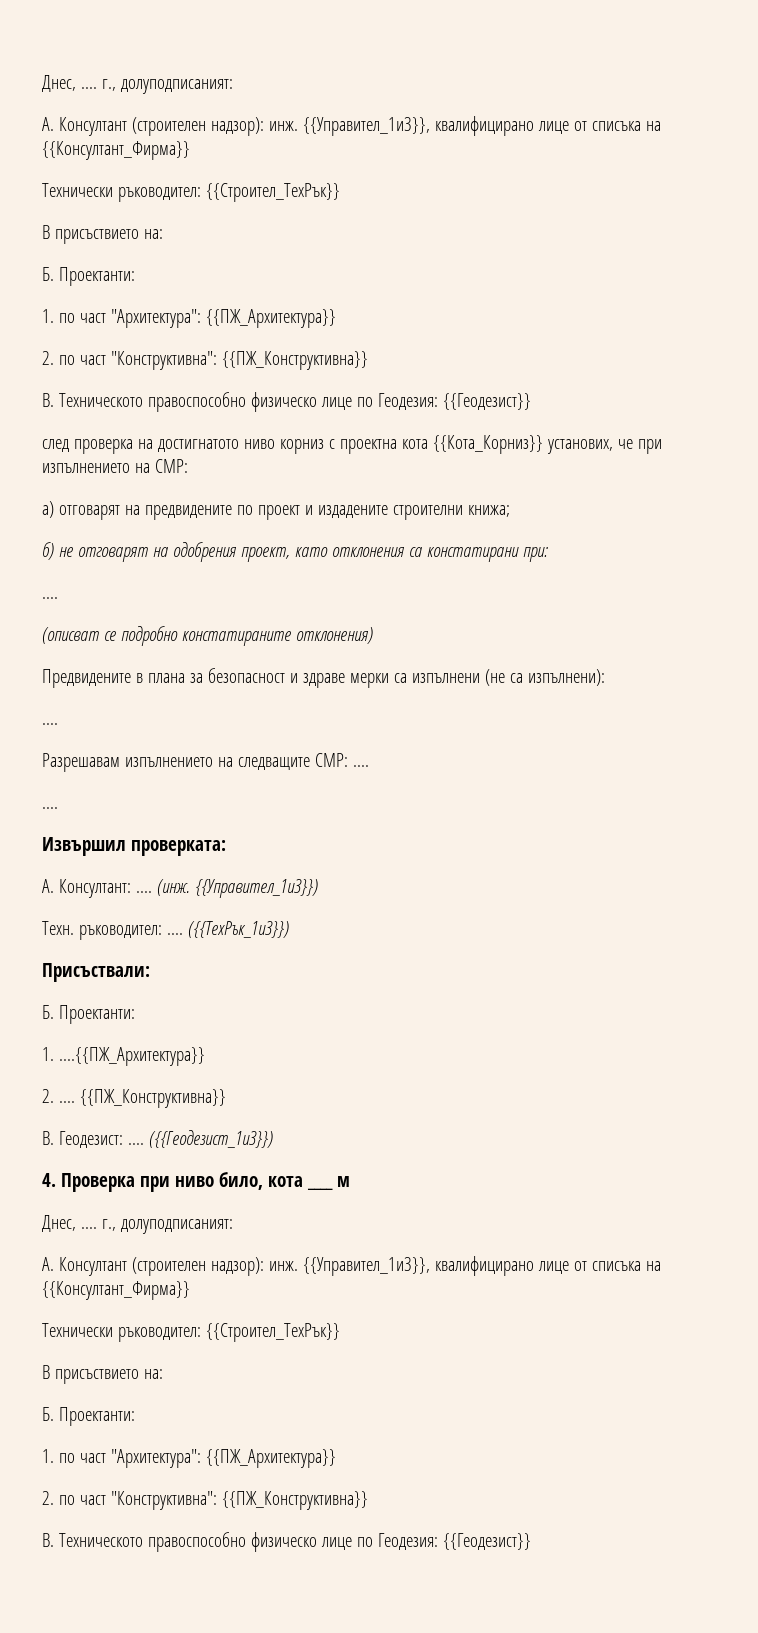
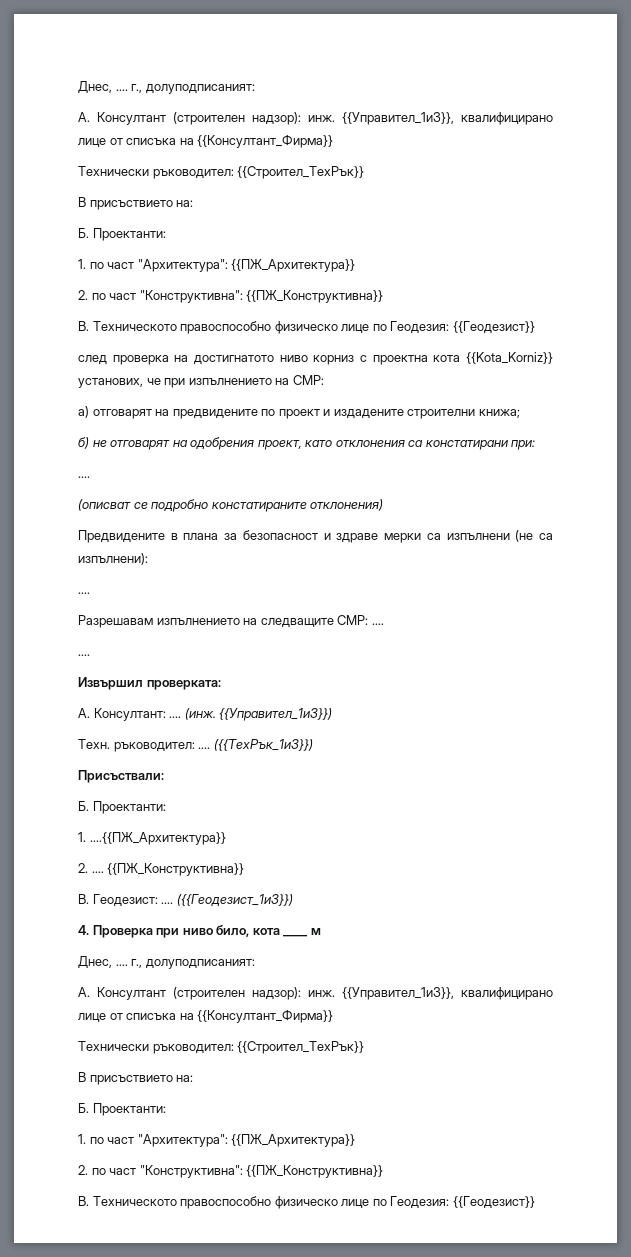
[432,435,543,454] {{Кота_Корниз}} -> [466,352,553,364] {{Kota_Korniz}}

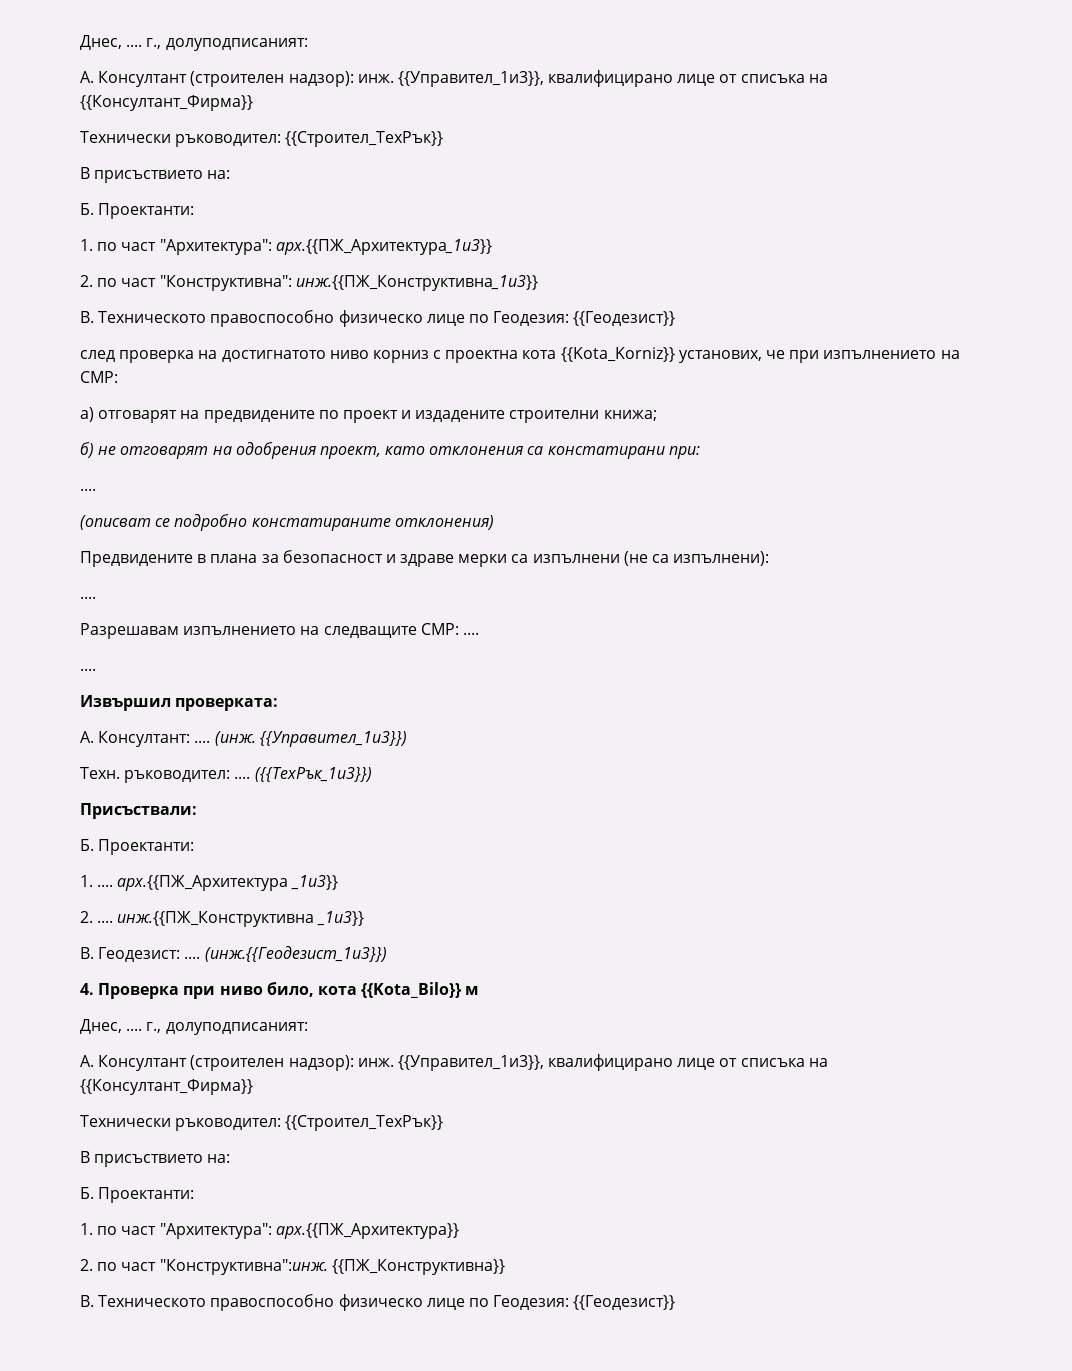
[231,259,356,272] [78,290,384,303] {{ПЖ_Архитектура}} // 2. по част "Конструктивна": {{ПЖ_Конструктивна}} -> [275,239,492,255] [80,275,538,291] арх.{{ПЖ_Архитектура_1и3}} // 2. по част "Конструктивна": инж.{{ПЖ_Конструктивна_1и3}}
[89,832,226,845] ....{{ПЖ_Архитектура}} -> [97,875,338,891] .... арх.{{ПЖ_Архитектура _1и3}}
[107,863,245,876] {{ПЖ_Конструктивна}} -> [117,911,364,927] инж.{{ПЖ_Конструктивна _1и3}}
[176,894,293,907] ({{Геодезист_1и3}}) -> [204,946,387,962] (инж.{{Геодезист_1и3}})
[283,935,309,937] ____ -> [361,982,463,998] {{Kota_Bilo}}
[231,1134,356,1147] [78,1165,243,1178] {{ПЖ_Архитектура}} // 2. по част "Конструктивна": -> [275,1223,459,1239] [80,1259,328,1275] арх.{{ПЖ_Архитектура}} // 2. по част "Конструктивна":инж.

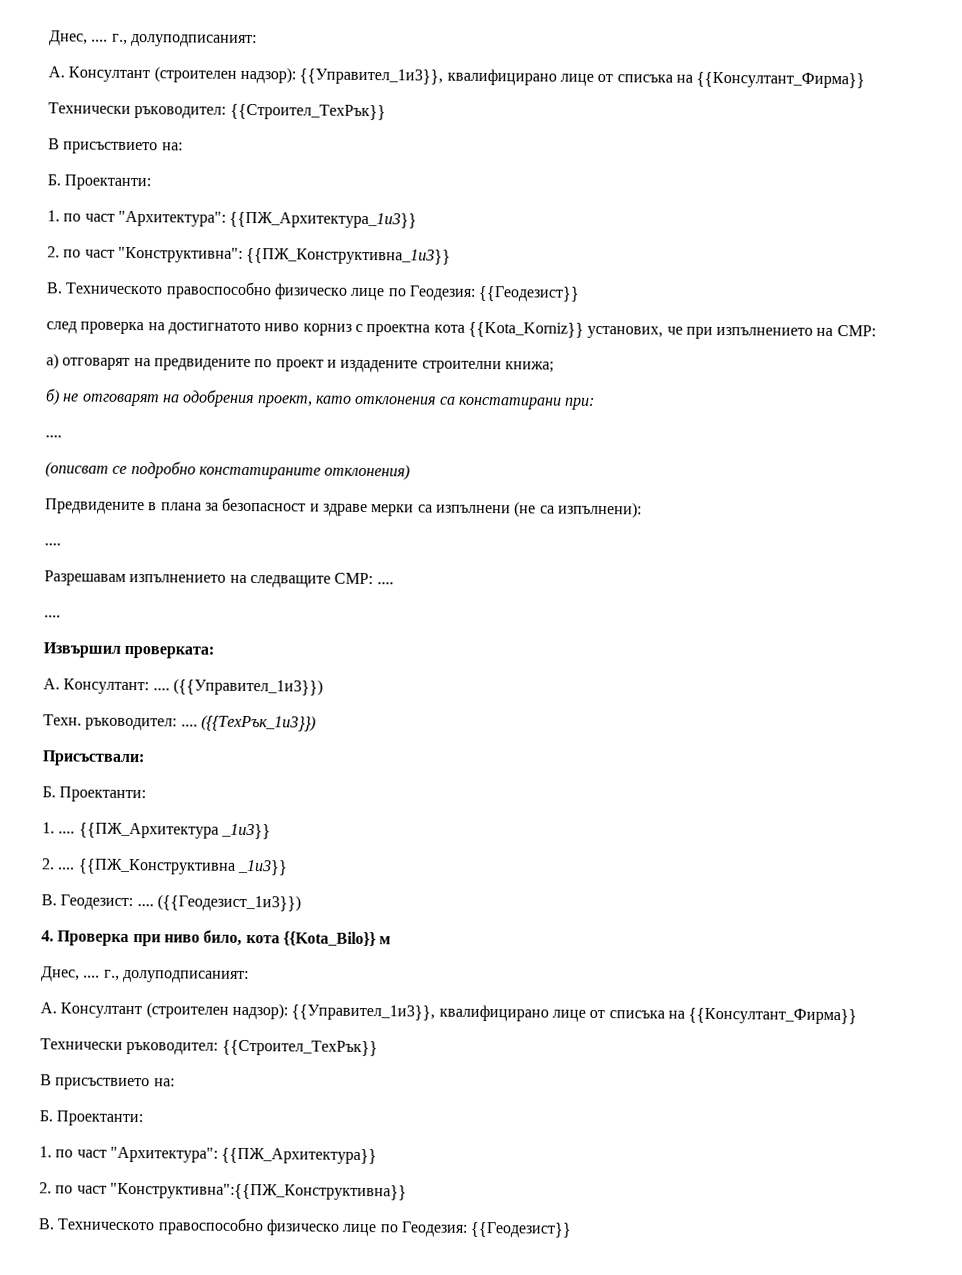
[80,35,308,51] [80,71,394,87] Днес, .... г., долуподписаният: // А. Консултант (строителен надзор): инж. -> [49,30,257,48] [48,66,296,84] Днес, .... г., долуподписаният: // А. Консултант (строителен надзор):
[275,239,492,255] арх.{{ПЖ_Архитектура_1и3}} -> [229,211,418,229] {{ПЖ_Архитектура_1и3}}
[295,275,538,291] инж.{{ПЖ_Конструктивна_1и3}} -> [246,247,452,265] {{ПЖ_Конструктивна_1и3}}
[214,731,407,747] (инж. {{Управител_1и3}}) -> [172,678,323,696] ({{Управител_1и3}})
[117,875,289,891] арх.{{ПЖ_Архитектура -> [78,822,219,839] {{ПЖ_Архитектура
[117,911,315,927] инж.{{ПЖ_Конструктивна -> [77,858,236,875] {{ПЖ_Конструктивна
[204,946,387,962] (инж.{{Геодезист_1и3}}) -> [156,894,301,912] ({{Геодезист_1и3}})
[357,1058,394,1067] инж. -> (288, 1011) none
[275,1223,459,1239] [80,1259,505,1275] арх.{{ПЖ_Архитектура}} // 2. по част "Конструктивна":инж. {{ПЖ_Конструктивна}} -> [221,1147,378,1165] [39,1182,407,1201] {{ПЖ_Архитектура}} // 2. по част "Конструктивна":{{ПЖ_Конструктивна}}

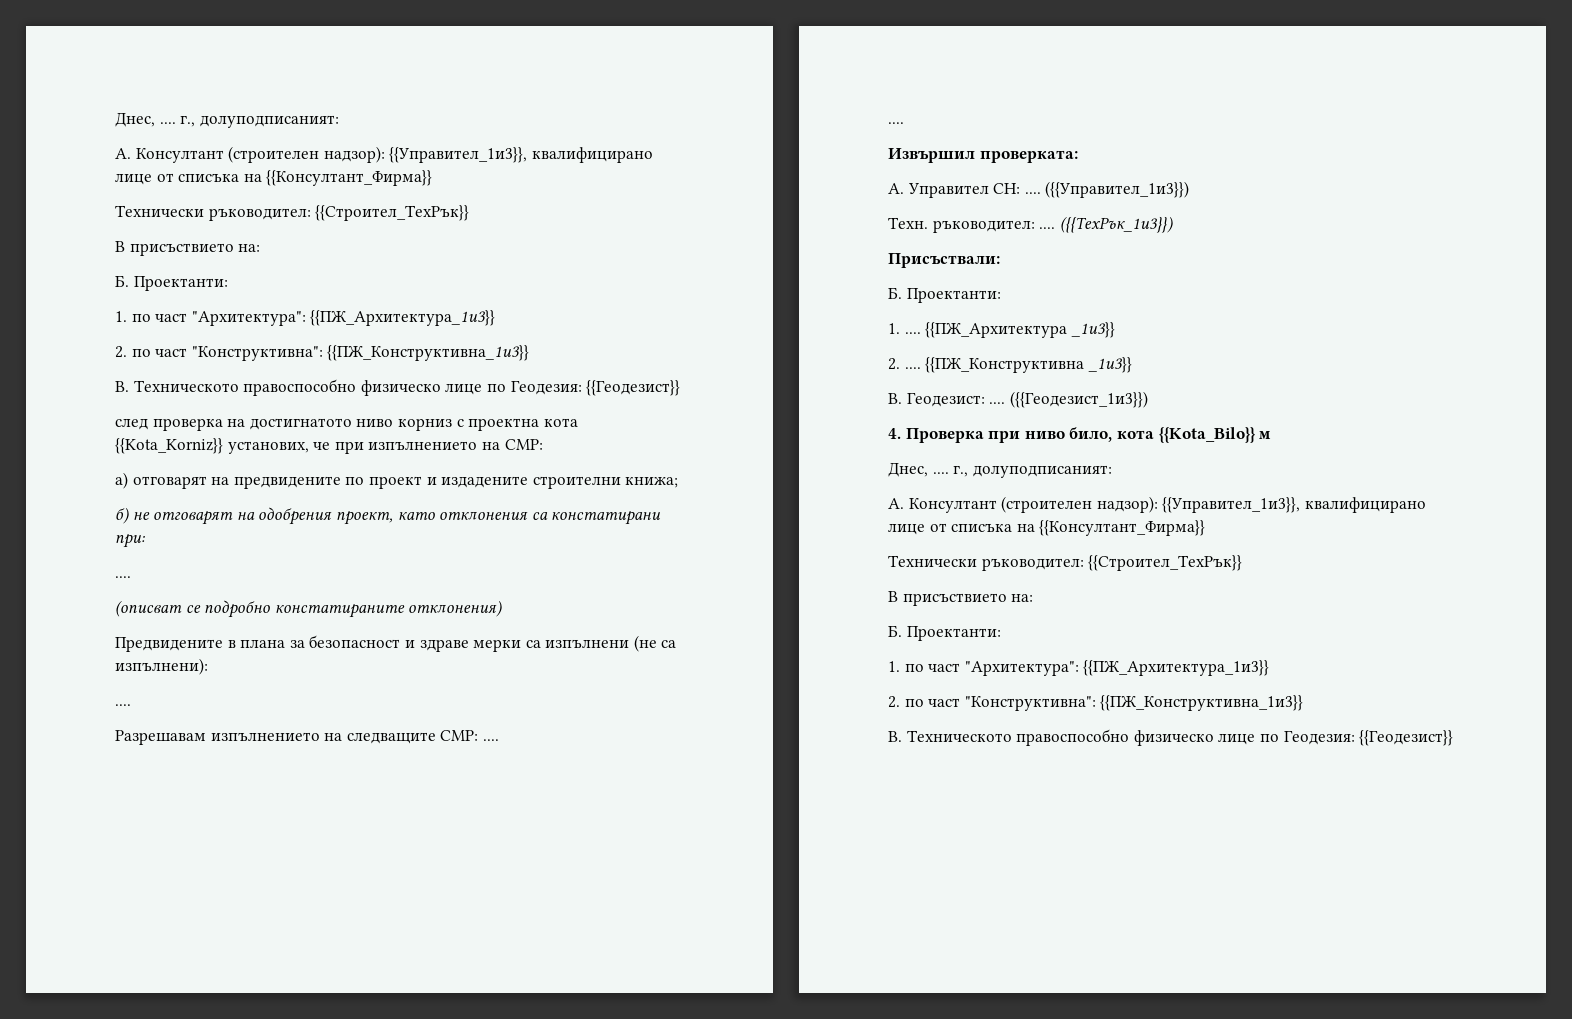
[63,678,150,695] Консултант: -> [907,183,1021,198] Управител СН:
[221,1147,378,1165] [39,1182,407,1201] {{ПЖ_Архитектура}} // 2. по част "Конструктивна":{{ПЖ_Конструктивна}} -> [1083,660,1270,676] [888,695,1304,711] {{ПЖ_Архитектура_1и3}} // 2. по част "Конструктивна": {{ПЖ_Конструктивна_1и3}}

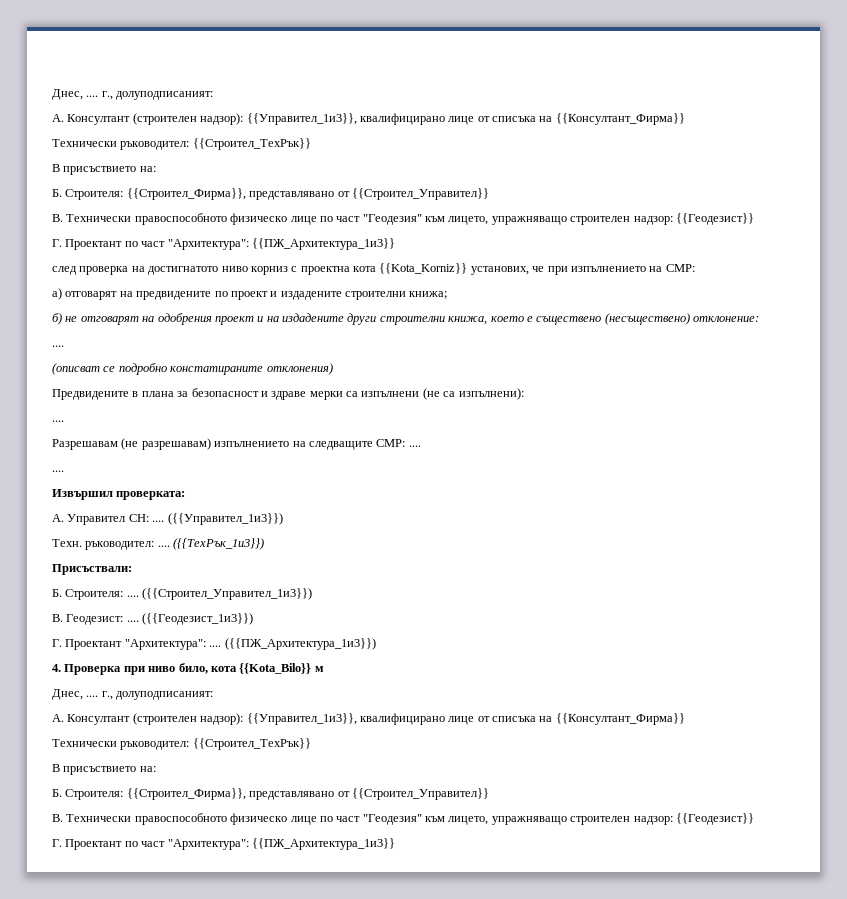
[133,276,228,291] [115,310,496,326] [115,345,530,361] [115,379,681,396] Проектанти: // 1. по част "Архитектура": {{ПЖ_Архитектура_1и3}} // 2. по част "Конструктивна": {{ПЖ_Конструктивна_1и3}} // В. Техническото правоспособно физическо лице по Геодезия: {{Геодезист}} -> [65,188,489,200] [52,213,754,225] [52,238,395,250] Строителя: {{Строител_Фирма}}, представлявано от {{Строител_Управител}} // В. Технически правоспособното физическо лице по част "Геодезия" към лицето, упражняващо строителен надзор: {{Геодезист}} // Г. Проектант по част "Архитектура": {{ПЖ_Архитектура_1и3}}
[335,511,662,525] [115,534,145,548] проект, като отклонения са констатирани при: -> [214,313,759,325] проект и на издадените други строителни книжа, което е съществено (несъществено) отклонение:
(206, 737) none -> [121,438,211,450] (не разрешавам)
[906,288,1001,303] [888,322,1115,338] [888,357,1132,373] Проектанти: // 1. .... {{ПЖ_Архитектура _1и3}} // 2. .... {{ПЖ_Конструктивна _1и3}} -> [65,588,313,600] Строителя: .... ({{Строител_Управител_1и3}})
(1148, 399) none -> [52,638,376,650] // Г. Проектант "Архитектура": .... ({{ПЖ_Архитектура_1и3}})
[906,626,1001,641] [888,660,1270,676] [888,695,1304,711] [888,729,1454,746] Проектанти: // 1. по част "Архитектура": {{ПЖ_Архитектура_1и3}} // 2. по част "Конструктивна": {{ПЖ_Конструктивна_1и3}} // В. Техническото правоспособно физическо лице по Геодезия: {{Геодезист}} -> [65,788,489,800] [52,813,754,825] [52,838,395,850] Строителя: {{Строител_Фирма}}, представлявано от {{Строител_Управител}} // В. Технически правоспособното физическо лице по част "Геодезия" към лицето, упражняващо строителен надзор: {{Геодезист}} // Г. Проектант по част "Архитектура": {{ПЖ_Архитектура_1и3}}

